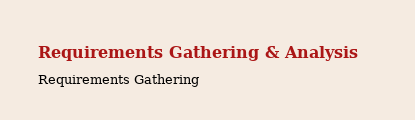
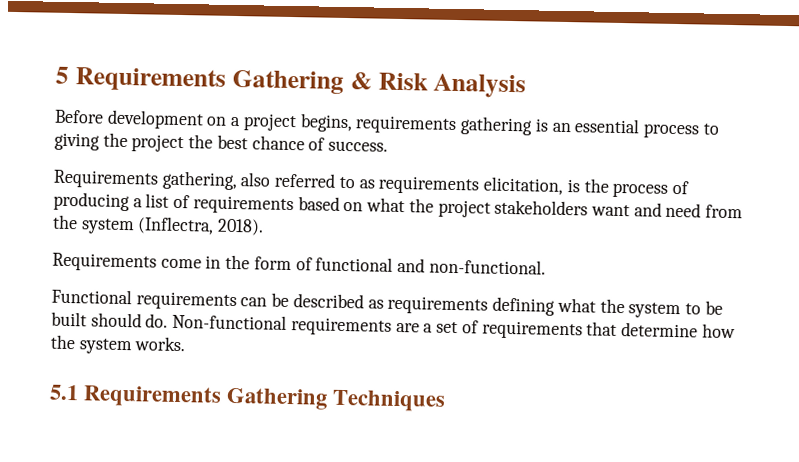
(38, 53) none -> [55,66,69,84] 5
(280, 52) none -> [377,72,428,91] Risk
[38,74,199,87] Requirements Gathering -> [54,109,719,139] [54,132,389,153] [53,169,689,198] [53,191,744,219] [52,214,265,236] [52,252,546,275] [51,288,723,319] [51,311,736,340] [50,334,187,355] [49,384,447,412] Before development on a project begins, requirements gathering is an essential process to giving the project the best chance of success. // Requirements gathering, also referred to as requirements elicitation, is the process of producing a list of requirements based on what the project stakeholders want and need from the system (Inflectra, 2018). // Requirements come in the form of functional and non-functional. // Functional requirements can be described as requirements defining what the system to be built should do. Non-functional requirements are a set of requirements that determine how the system works. // 5.1 Requirements Gathering Techniques

